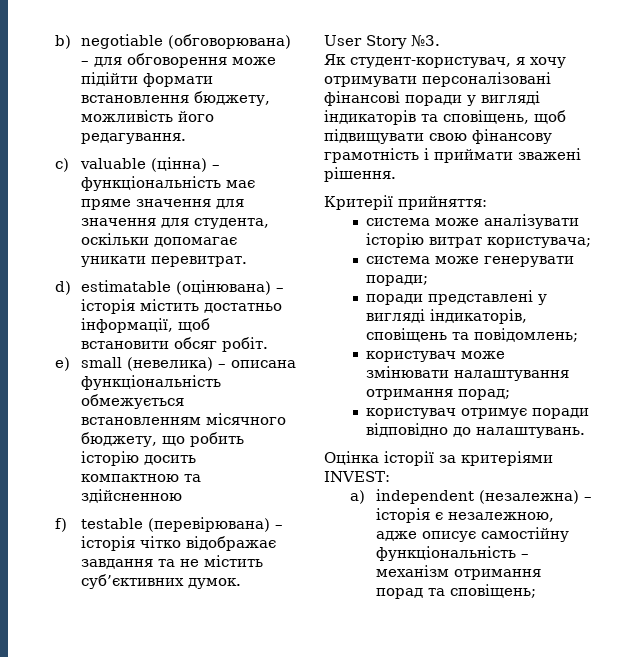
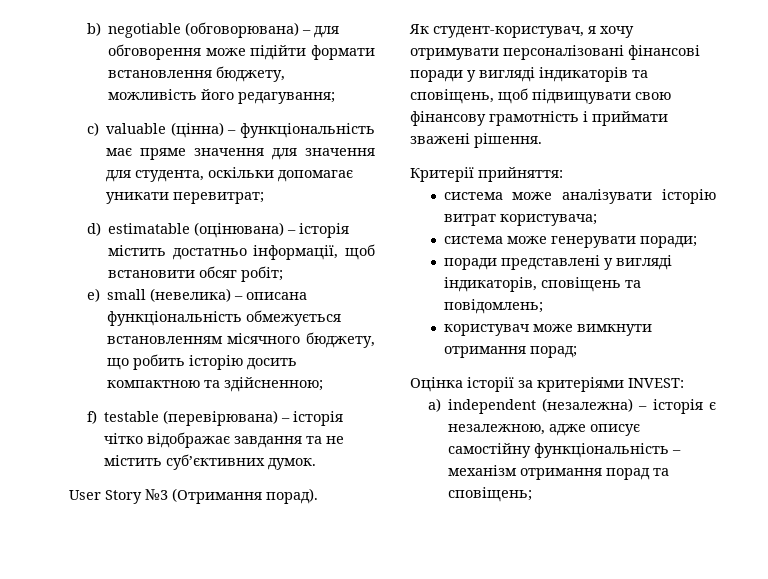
[80,133,186,144] редагування. -> [237,92,335,104] редагування;
[150,256,247,267] перевитрат. -> [172,192,264,204] перевитрат;
[221,337,268,352] робіт. -> [240,266,283,282] робіт;
[80,489,182,503] здійсненною -> [223,377,323,392] здійсненною;
[411,35,440,47] №3. -> [145,488,318,504] №3 (Отримання порад).
[366,366,570,381] змінювати налаштування -> [576,324,652,336] вимкнути
[366,408,590,419] [366,423,586,438] // користувач отримує поради відповідно до налаштувань. -> (577, 352) none

